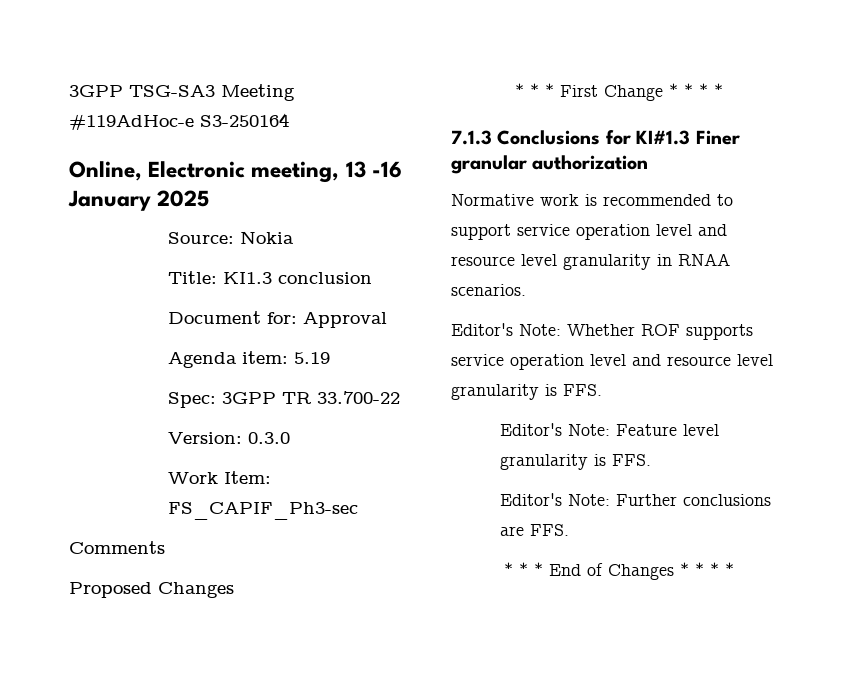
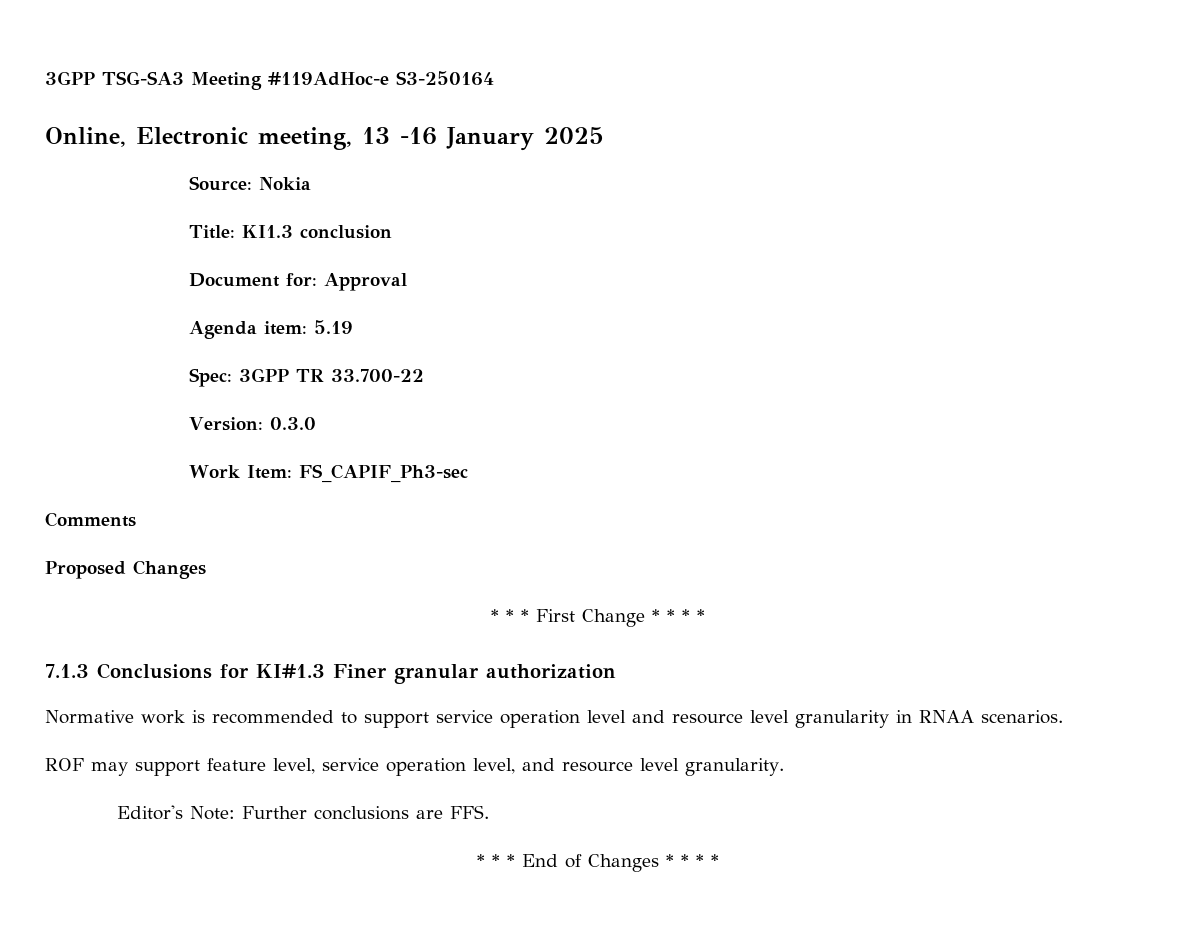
[451,323,753,340] [451,354,773,370] [451,384,602,400] [500,423,720,436] [500,454,652,470] Editor's Note: Whether ROF supports service operation level and resource level granularity is FFS. // Editor's Note: Feature level granularity is FFS. -> [45,758,784,776] ROF may support feature level, service operation level, and resource level granularity.

